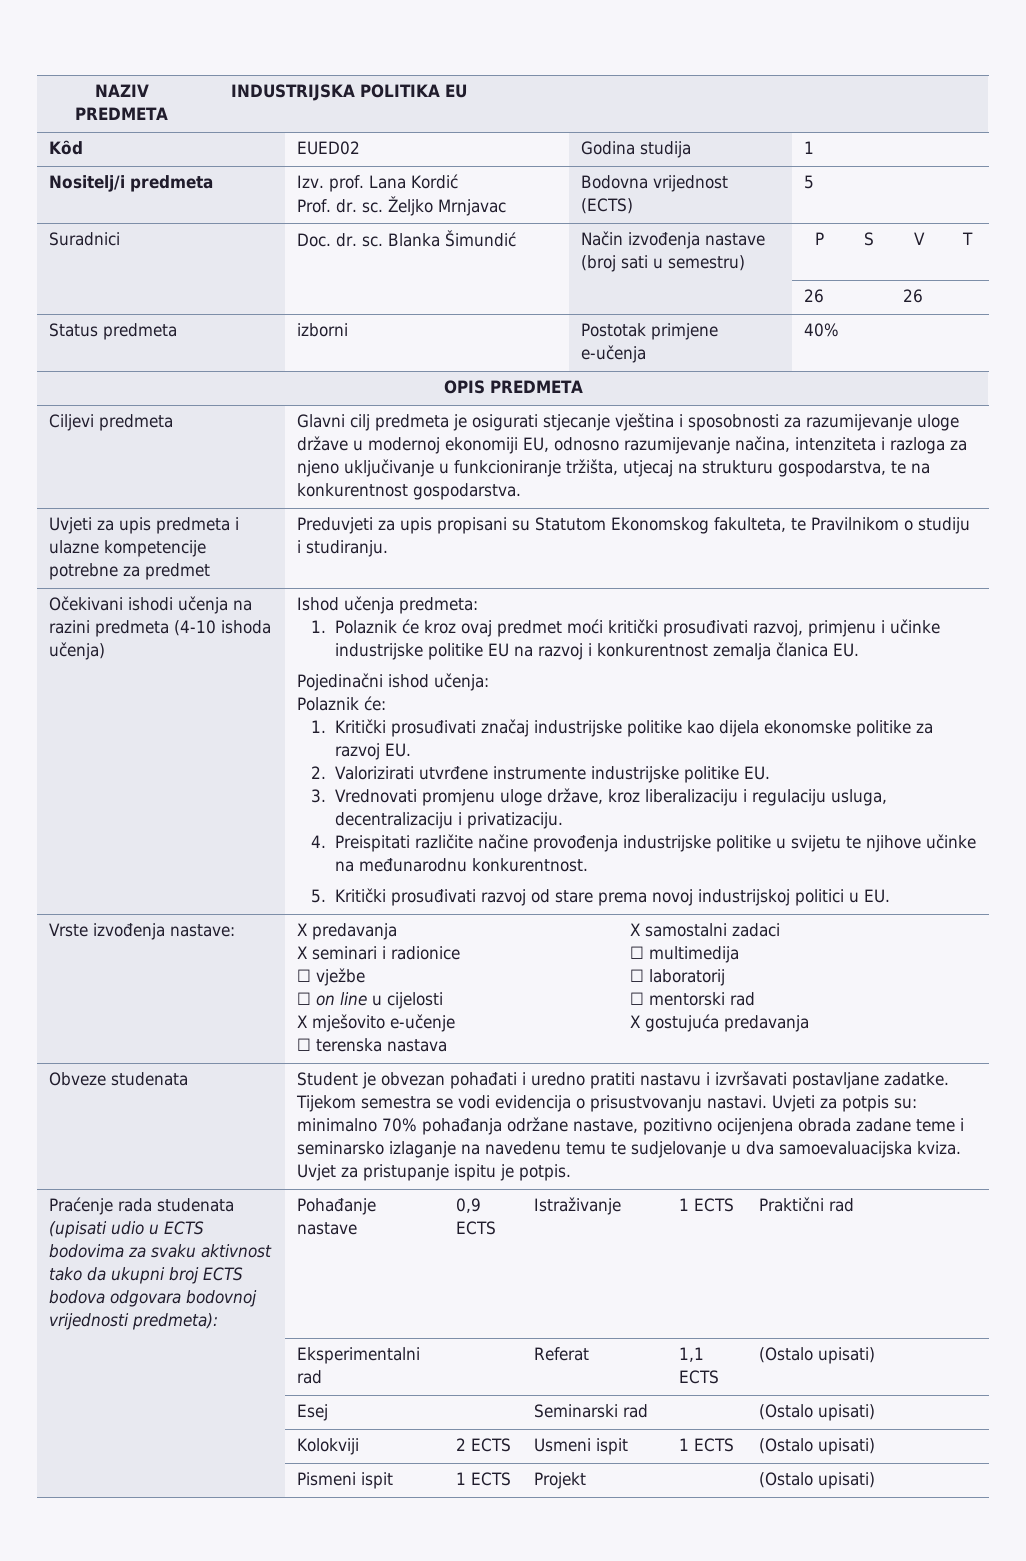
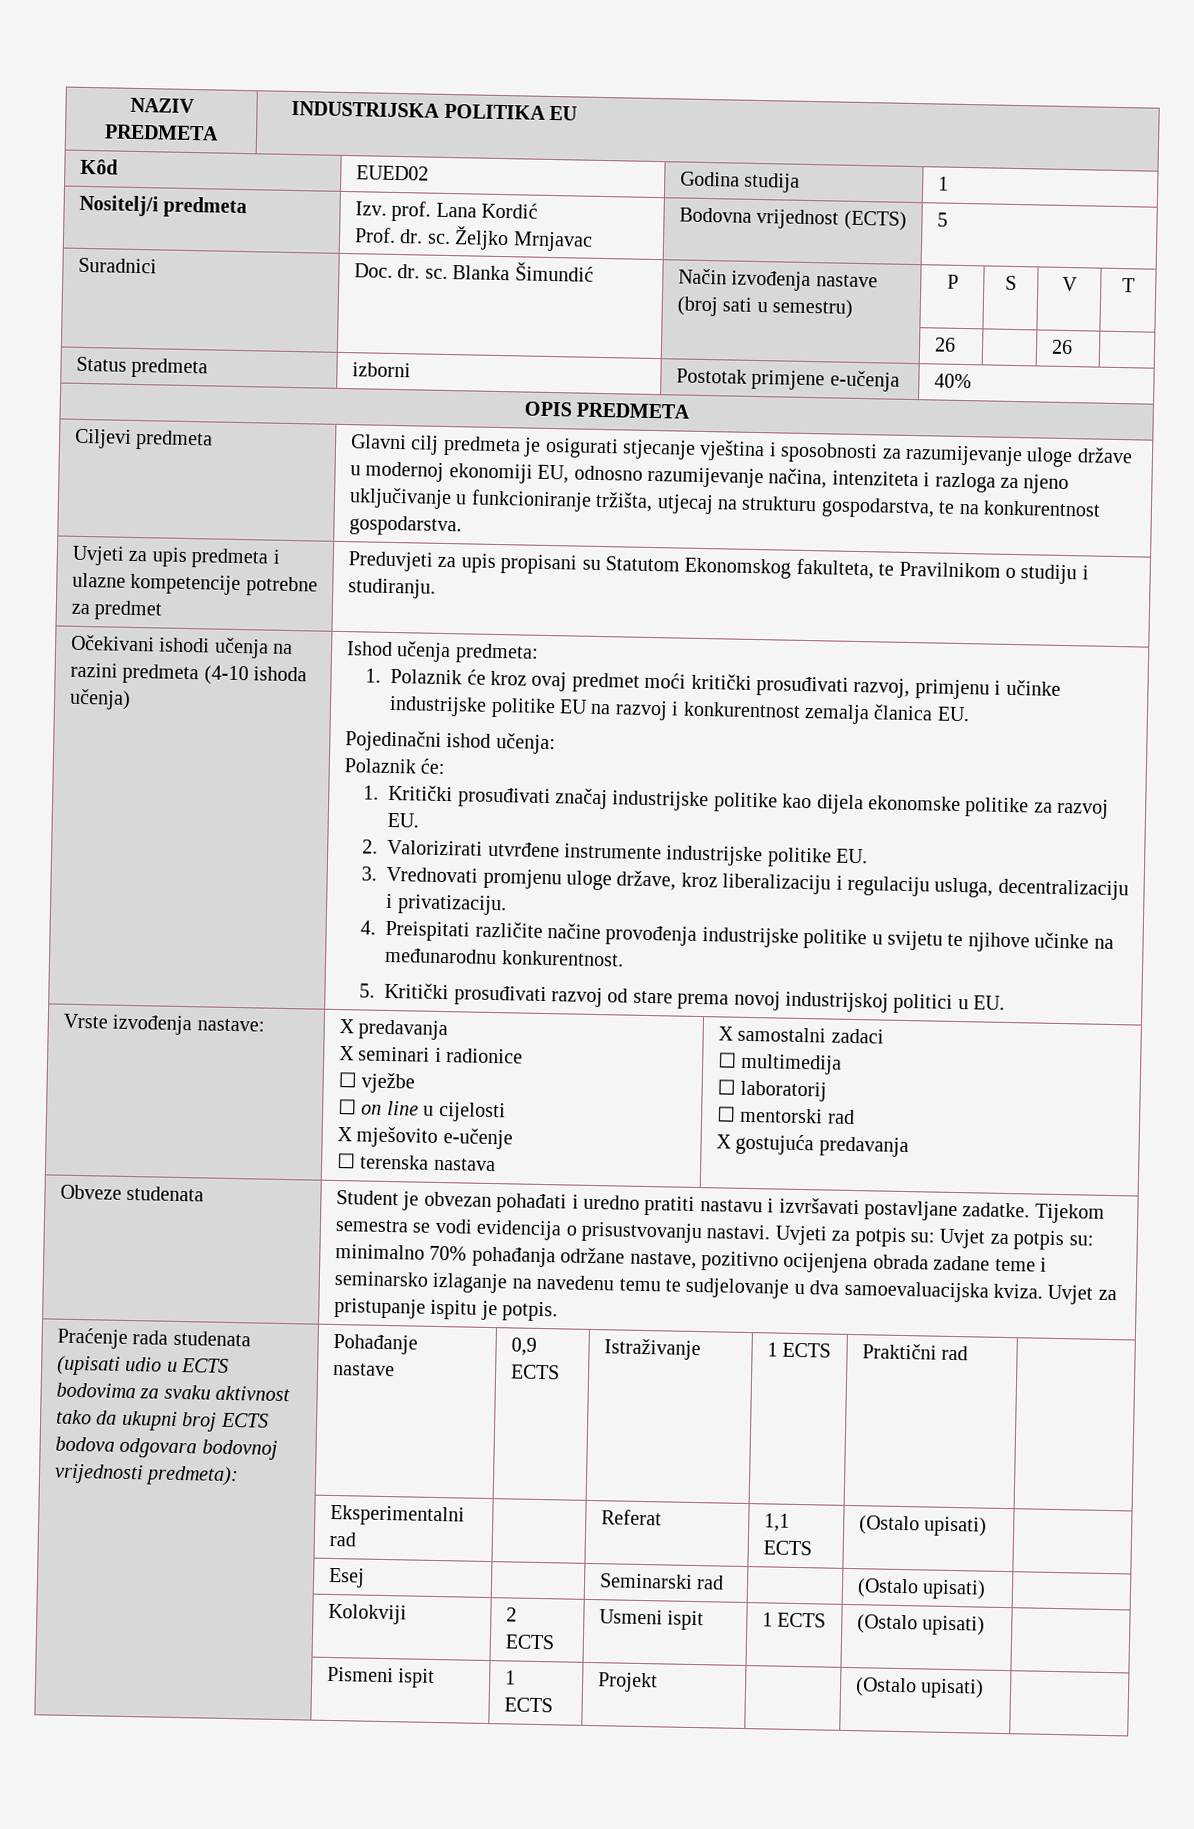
(917, 1103) none -> [939,1228,1094,1251] Uvjet za potpis su:

